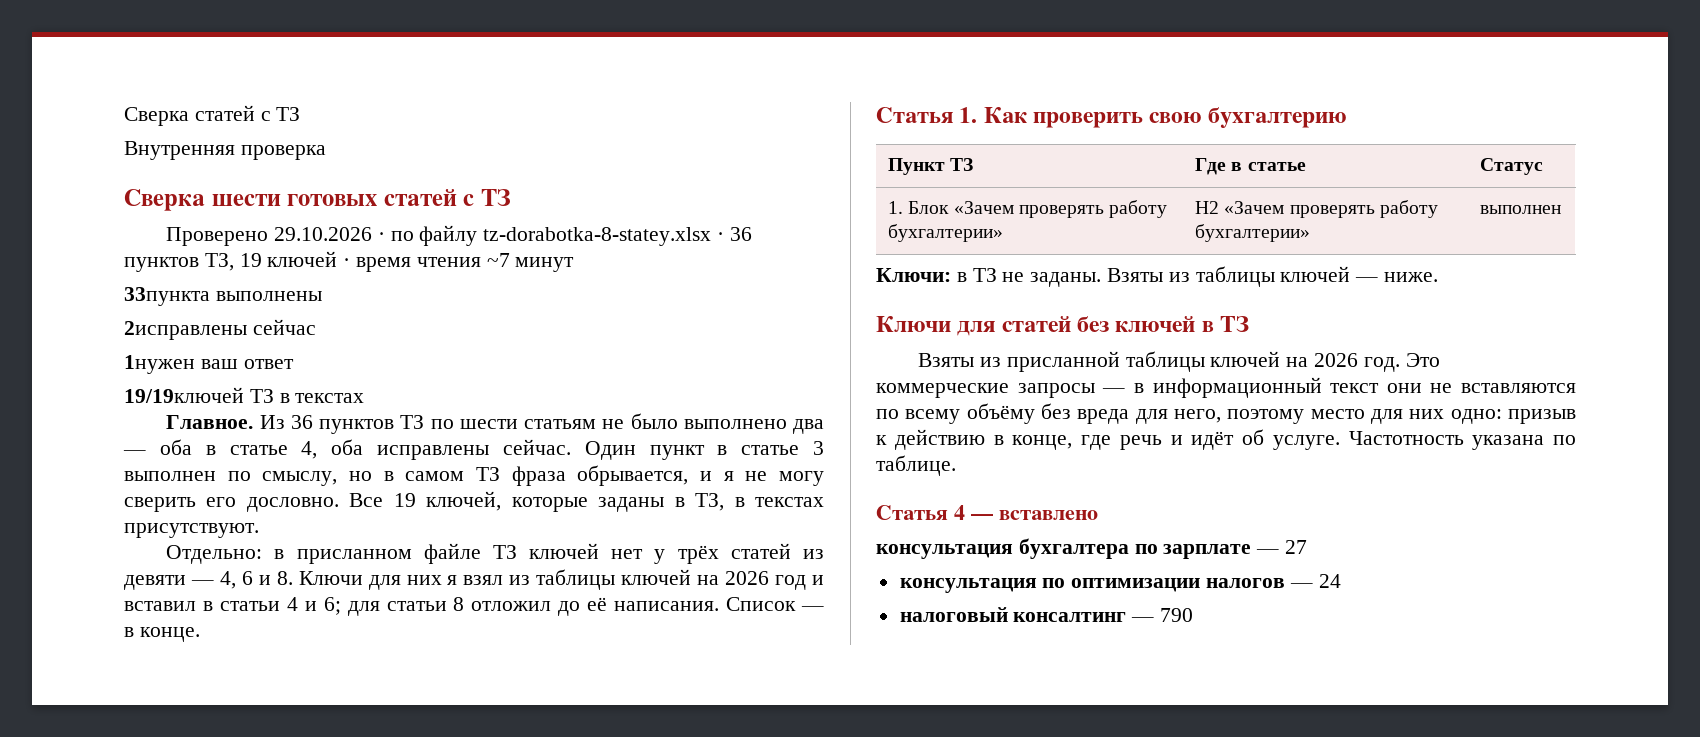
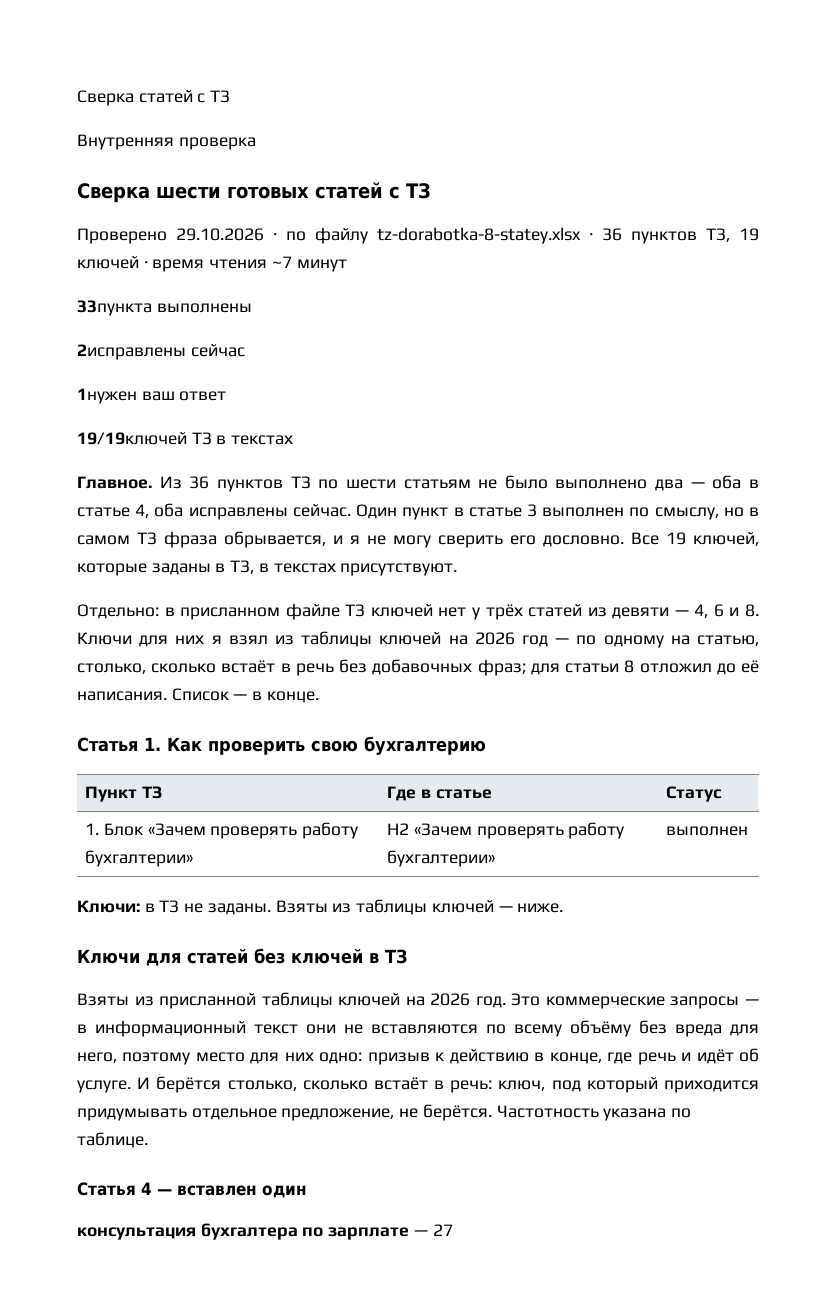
[812,575,825,585] [124,597,341,615] и вставил в статьи 4 и 6; -> [555,635,759,648] [77,659,526,676] — по одному на статью, столько, сколько встаёт в речь без добавочных фраз;
(1340, 442) none -> [137,1076,759,1093] [77,1104,492,1121] И берётся столько, сколько встаёт в речь: ключ, под который приходится придумывать отдельное предложение, не берётся.
[999,510,1098,520] вставлено -> [177,1185,307,1198] вставлен один
[899,574,1341,593] [899,607,1194,622] // консультация по оптимизации налогов — 24 // налоговый консалтинг — 790 -> (453, 1230) none

